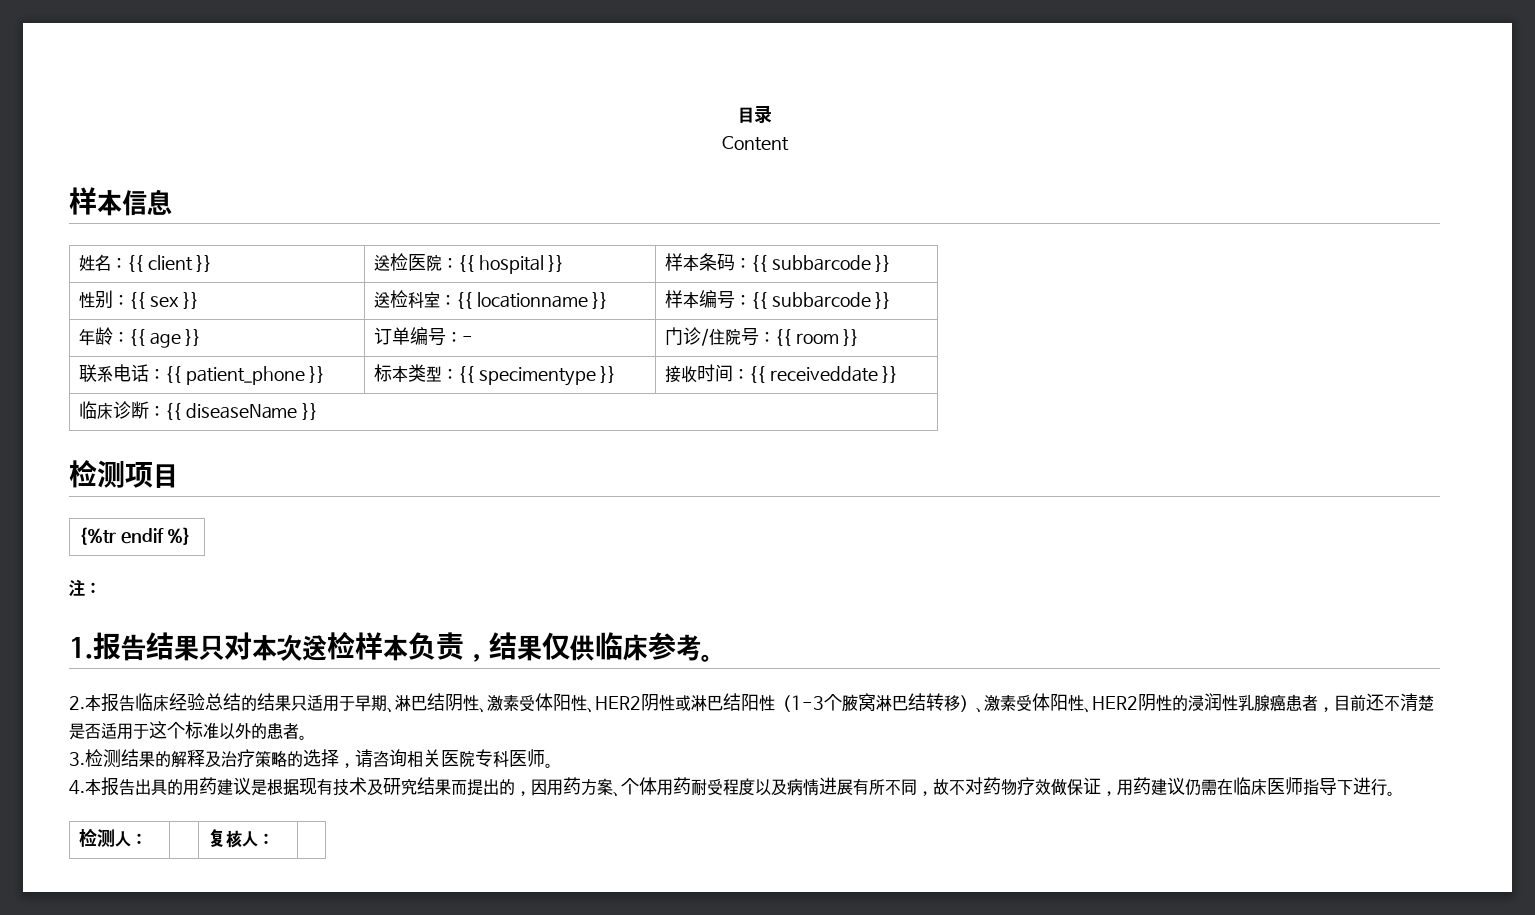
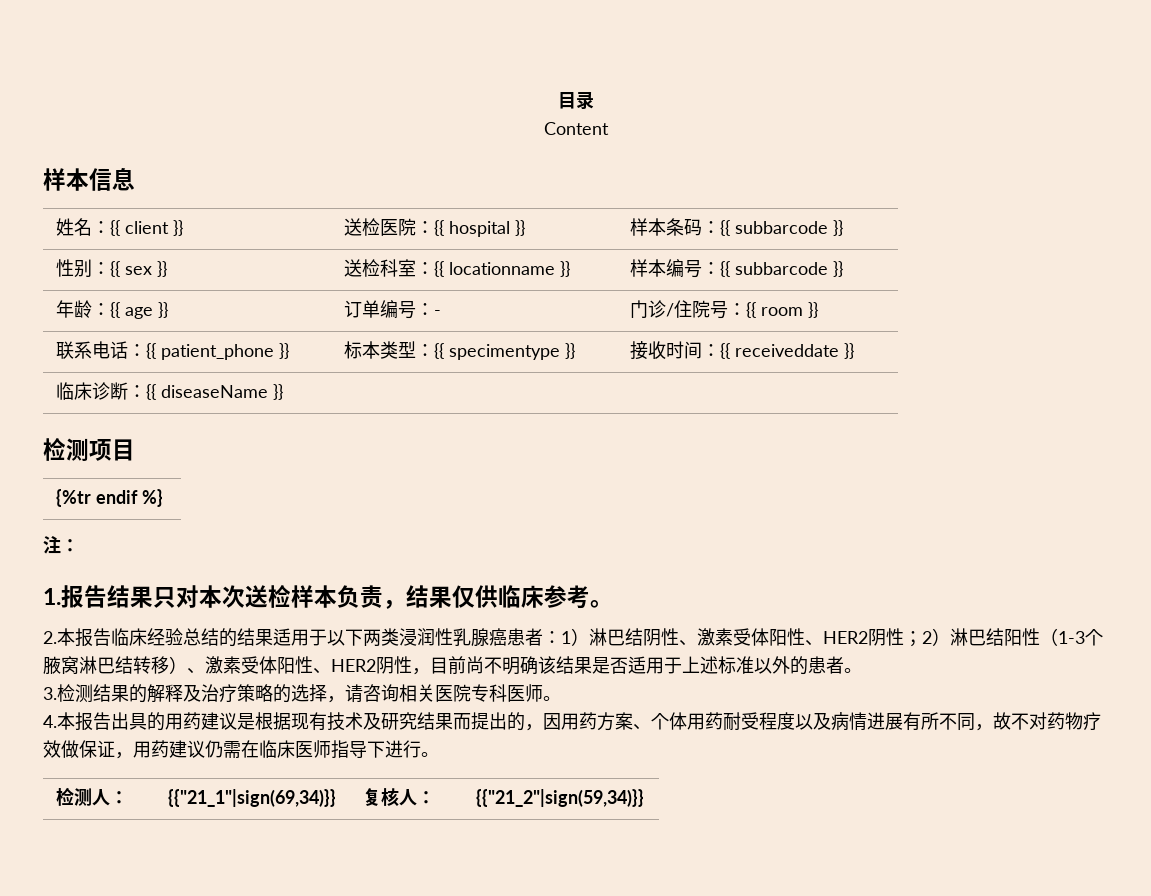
[291,694,395,713] 只适用于早期、 -> [273,628,589,647] 适用于以下两类浸润性乳腺癌患者：1）
[675,695,691,711] 或 -> [904,628,950,647] ；2）
[1172,693,1434,712] 的浸润性乳腺癌患者，目前还不清楚 -> [412,656,592,675] ，目前尚不明确该结果
[149,721,185,739] 这个 -> [682,656,718,674] 上述
(147, 839) none -> [168,789,337,807] {{"21_1"|sign(69,34)}}
(274, 839) none -> [476,789,645,807] {{"21_2"|sign(59,34)}}

